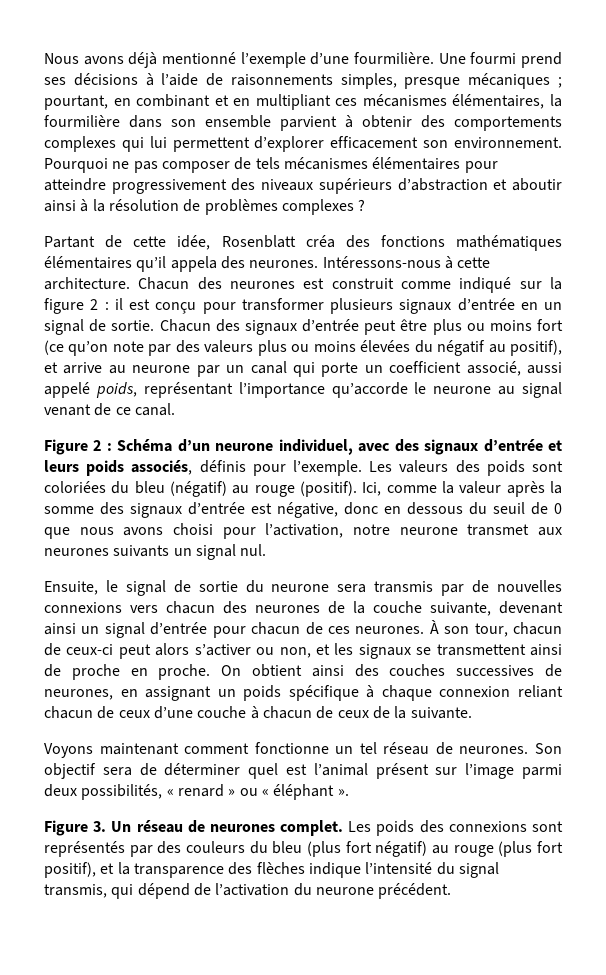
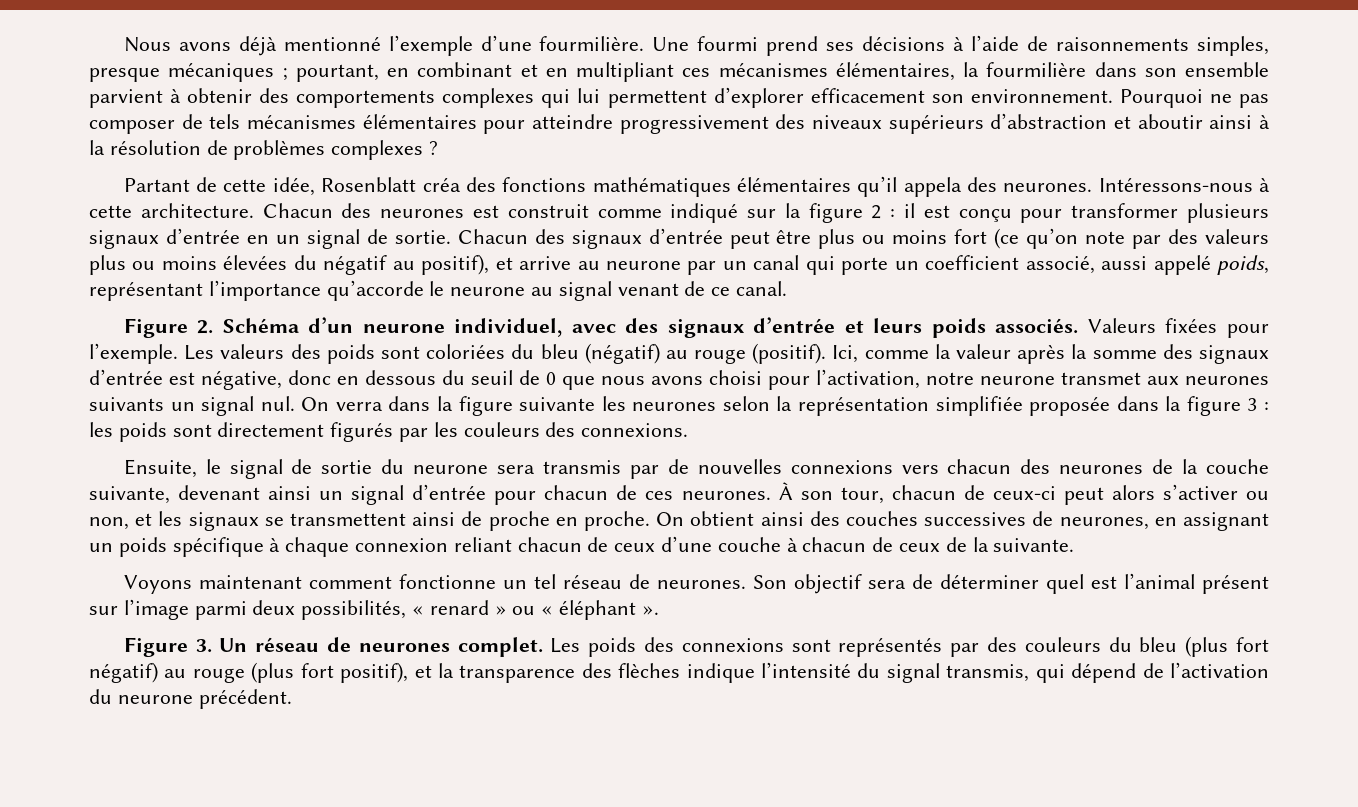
[93,440,112,451] 2 : -> [197,320,214,334] 2.
[131,460,246,475] associés, définis -> [995,318,1218,334] associés. Valeurs fixées
(267, 550) none -> [301,396,1270,416] [89,422,689,442] On verra dans la figure suivante les neurones selon la représentation simplifiée proposée dans la figure 3 : les poids sont directement figurés par les couleurs des connexions.

